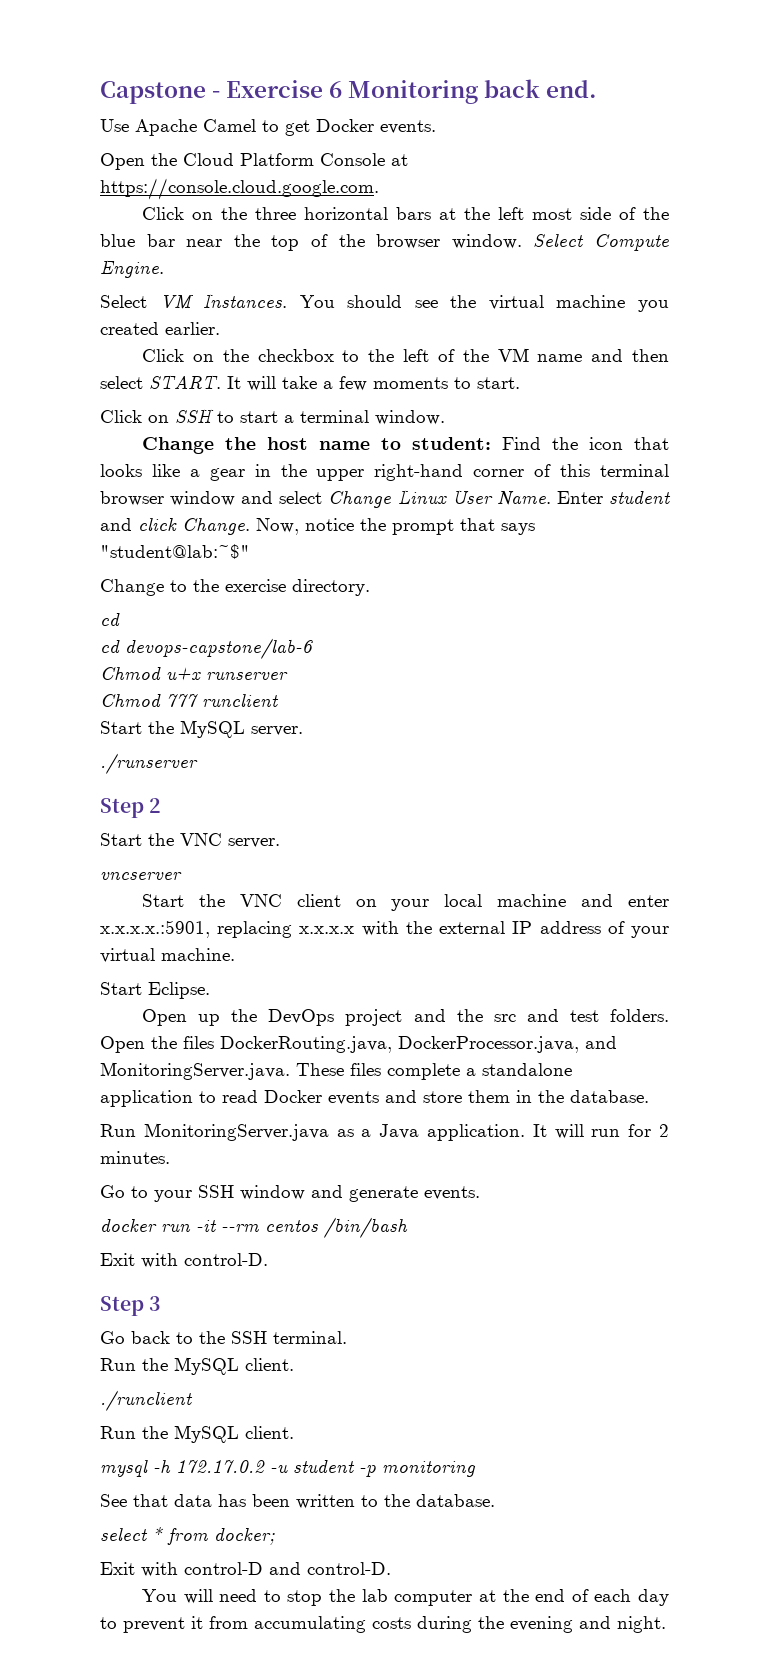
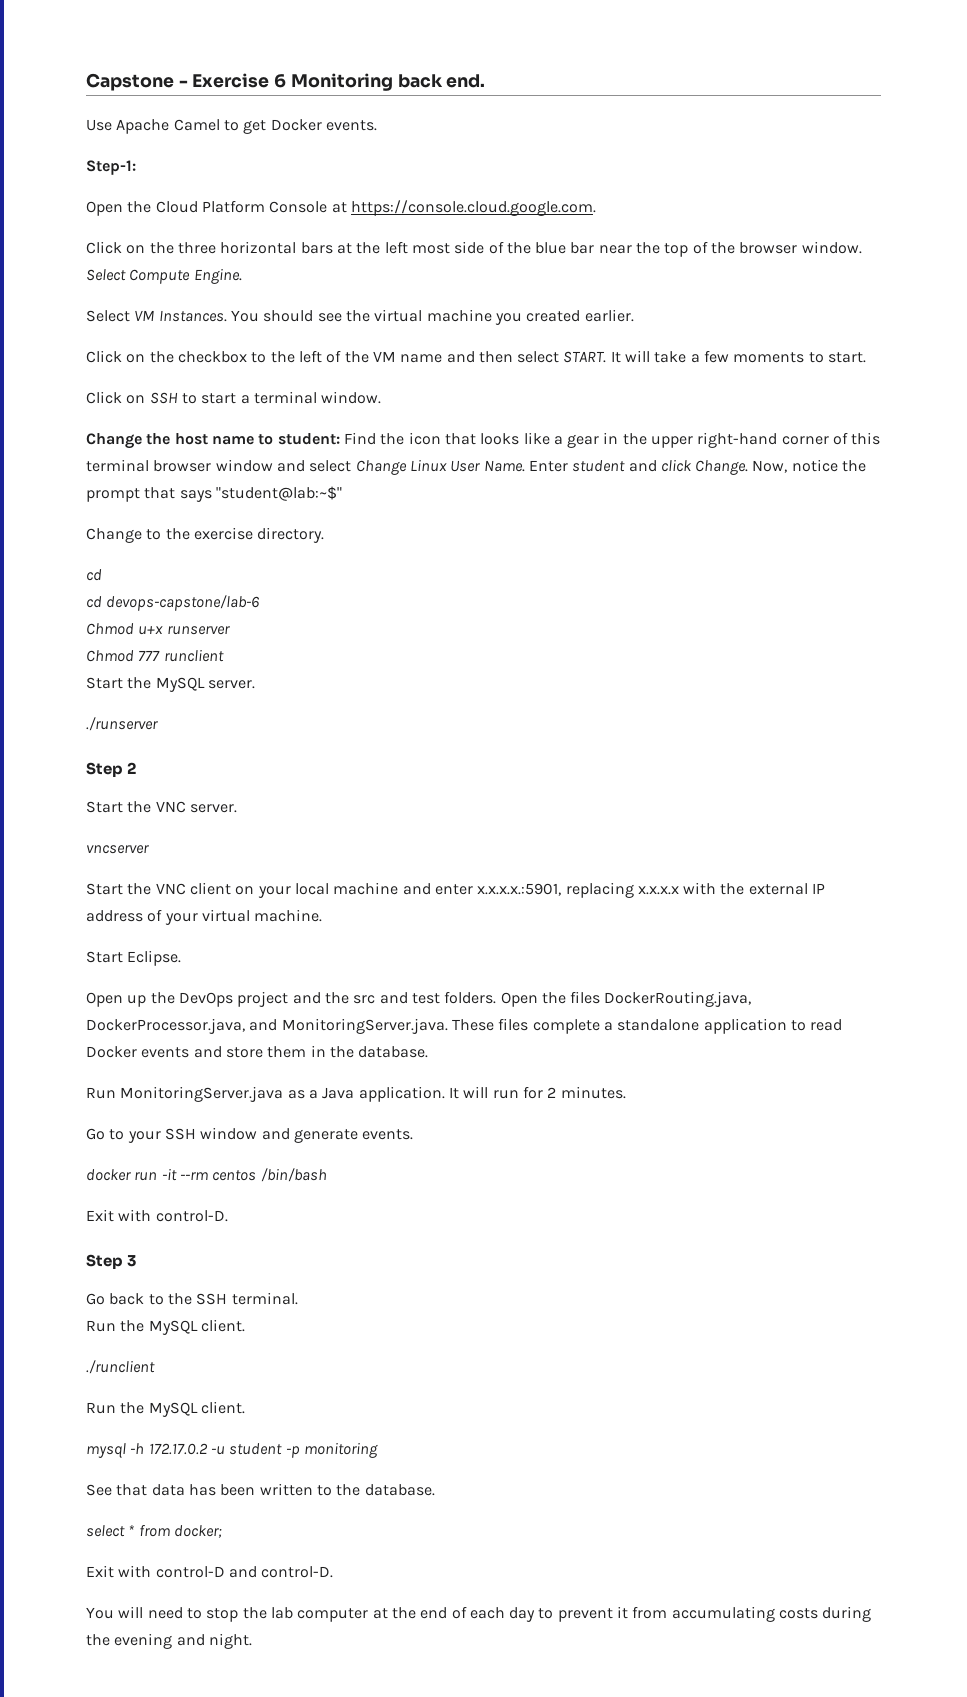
(436, 127) none -> [86,160,136,175] // Step-1:

